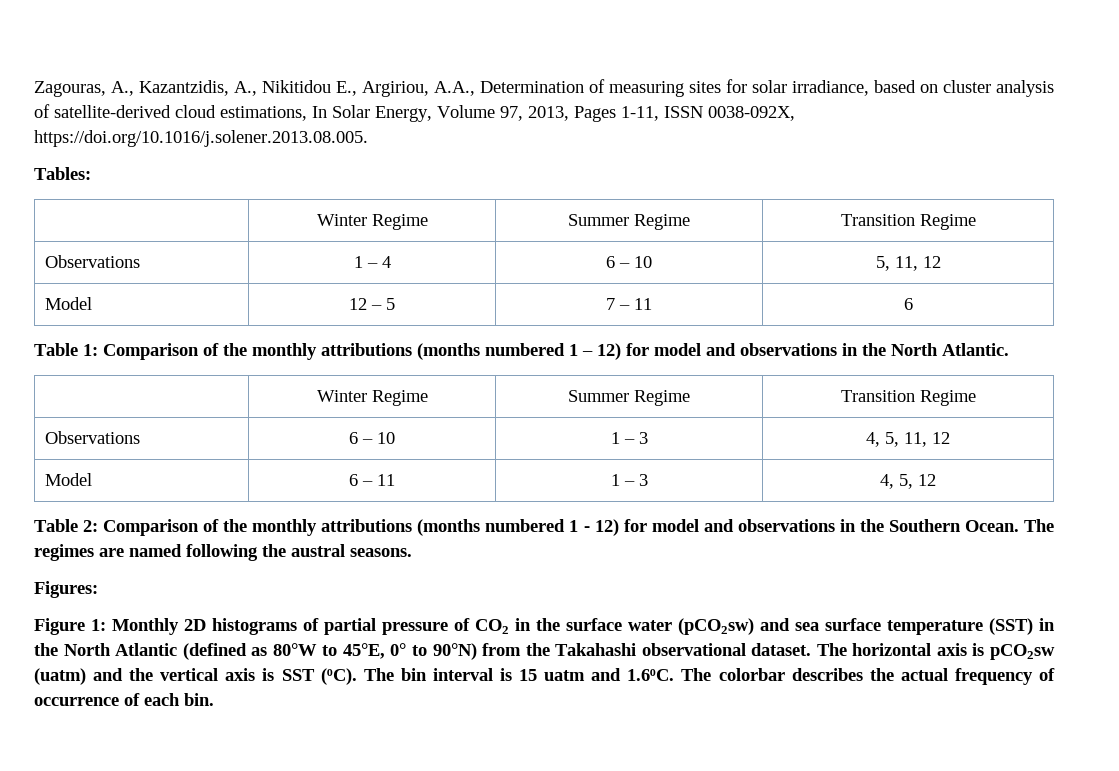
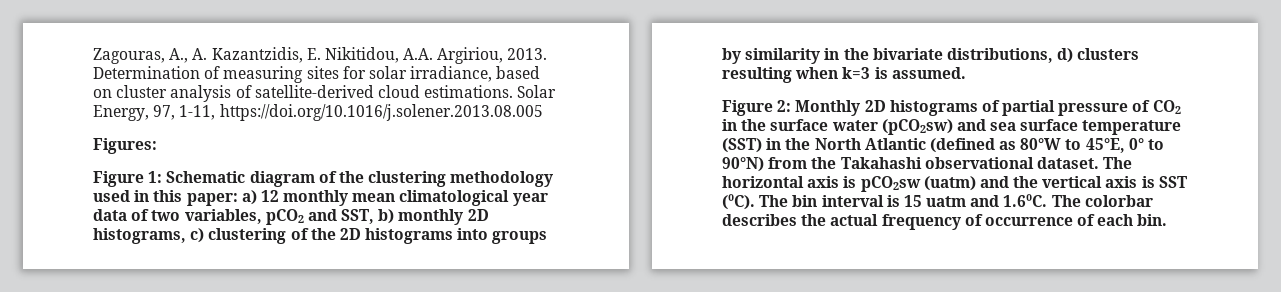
[139,80,475,97] Kazantzidis, A., Nikitidou E., Argiriou, A.A., -> [192,47,548,64] A. Kazantzidis, E. Nikitidou, A.A. Argiriou, 2013.
[220,105,795,122] [34,130,368,147] [34,167,91,180] [316,214,428,230] [568,214,690,230] [840,214,976,230] [44,255,140,268] [353,256,391,268] [606,256,652,268] [875,256,941,271] [44,297,92,310] [349,298,395,310] [606,298,652,310] [903,298,913,310] [34,343,1009,360] [316,390,428,406] [568,390,690,406] [840,390,976,406] [44,431,140,444] [349,432,395,444] [610,432,648,444] [866,432,950,447] [44,473,92,486] [349,474,395,486] [610,474,648,486] [880,474,936,489] [34,519,1054,536] [34,544,412,561] [34,581,98,598] [34,618,106,635] estimations, In Solar Energy, Volume 97, 2013, Pages 1-11, ISSN 0038-092X, https://doi.org/10.1016/j.solener.2013.08.005. // Tables: // | Winter Regime | Summer Regime | Transition Regime // Observations | 1 – 4 | 6 – 10 | 5, 11, 12 // Model | 12 – 5 | 7 – 11 | 6 // Table 1: Comparison of the monthly attributions (months numbered 1 – 12) for model and observations in the North Atlantic. // | Winter Regime | Summer Regime | Transition Regime // Observations | 6 – 10 | 1 – 3 | 4, 5, 11, 12 // Model | 6 – 11 | 1 – 3 | 4, 5, 12 // Table 2: Comparison of the monthly attributions (months numbered 1 - 12) for model and observations in the Southern Ocean. The regimes are named following the austral seasons. // Figures: // Figure 1: -> [424,85,557,98] [93,104,543,121] [93,138,157,154] [93,171,554,187] [93,190,548,206] [93,209,489,225] [93,228,548,244] [722,48,1140,64] [722,67,966,83] [722,100,792,116] estimations. Solar Energy, 97, 1-11, https://doi.org/10.1016/j.solener.2013.08.005 // Figures: // Figure 1: Schematic diagram of the clustering methodology used in this paper: a) 12 monthly mean climatological year data of two variables, pCO2 and SST, b) monthly 2D histograms, c) clustering of the 2D histograms into groups by similarity in the bivariate distributions, d) clusters resulting when k=3 is assumed. // Figure 2:

